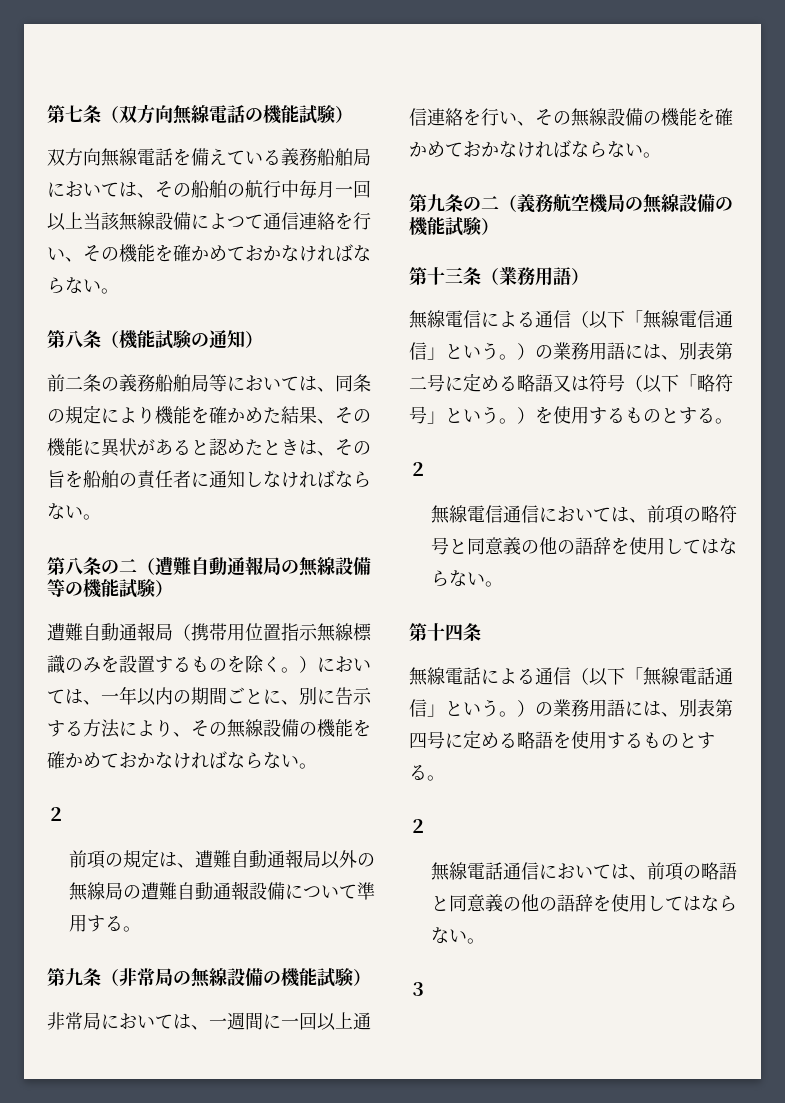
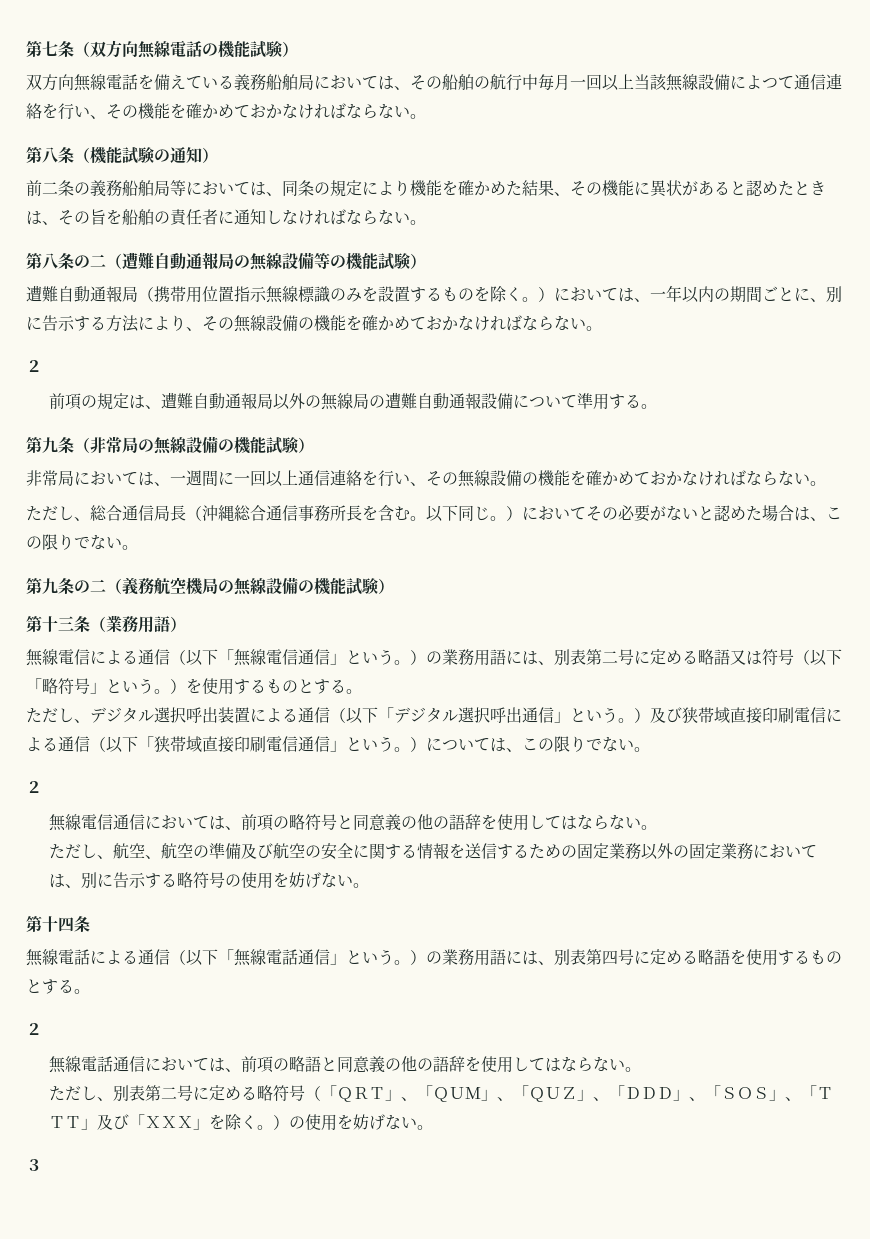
(661, 155) none -> [26,505,842,522] [26,534,138,550] // ただし、総合通信局長（沖縄総合通信事務所長を含む。以下同じ。）においてその必要がないと認めた場合は、この限りでない。
(733, 421) none -> [26,707,842,724] [26,736,650,753] // ただし、デジタル選択呼出装置による通信（以下「デジタル選択呼出通信」という。）及び狭帯域直接印刷電信による通信（以下「狭帯域直接印刷電信通信」という。）については、この限りでない。
(504, 584) none -> [48,843,817,860] [48,872,369,889] // ただし、航空、航空の準備及び航空の安全に関する情報を送信するための固定業務以外の固定業務においては、別に告示する略符号の使用を妨げない。
(486, 941) none -> [48,1085,833,1102] [48,1114,433,1131] // ただし、別表第二号に定める略符号（「ＱＲＴ」、「ＱＵＭ」、「ＱＵＺ」、「ＤＤＤ」、「ＳＯＳ」、「ＴＴＴ」及び「ＸＸＸ」を除く。）の使用を妨げない。

